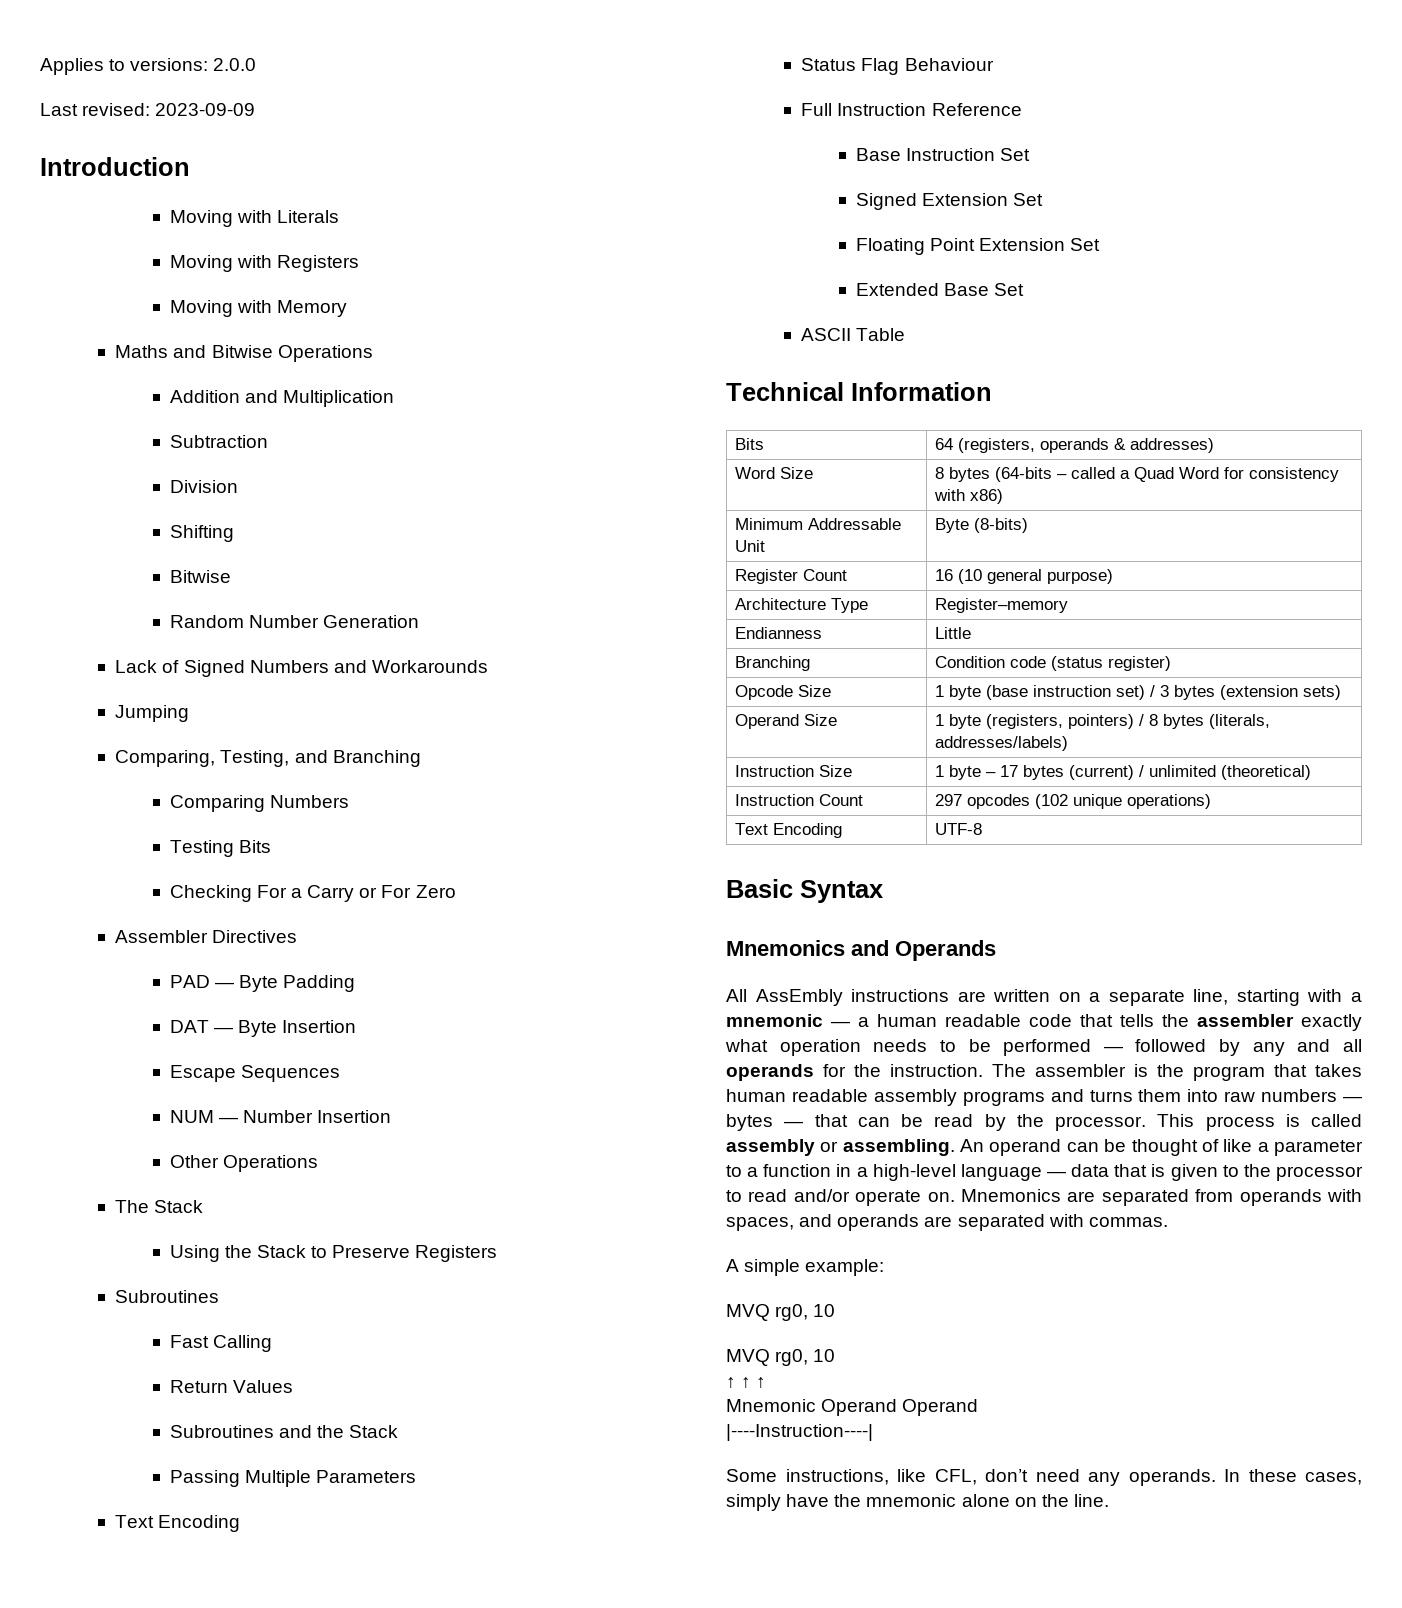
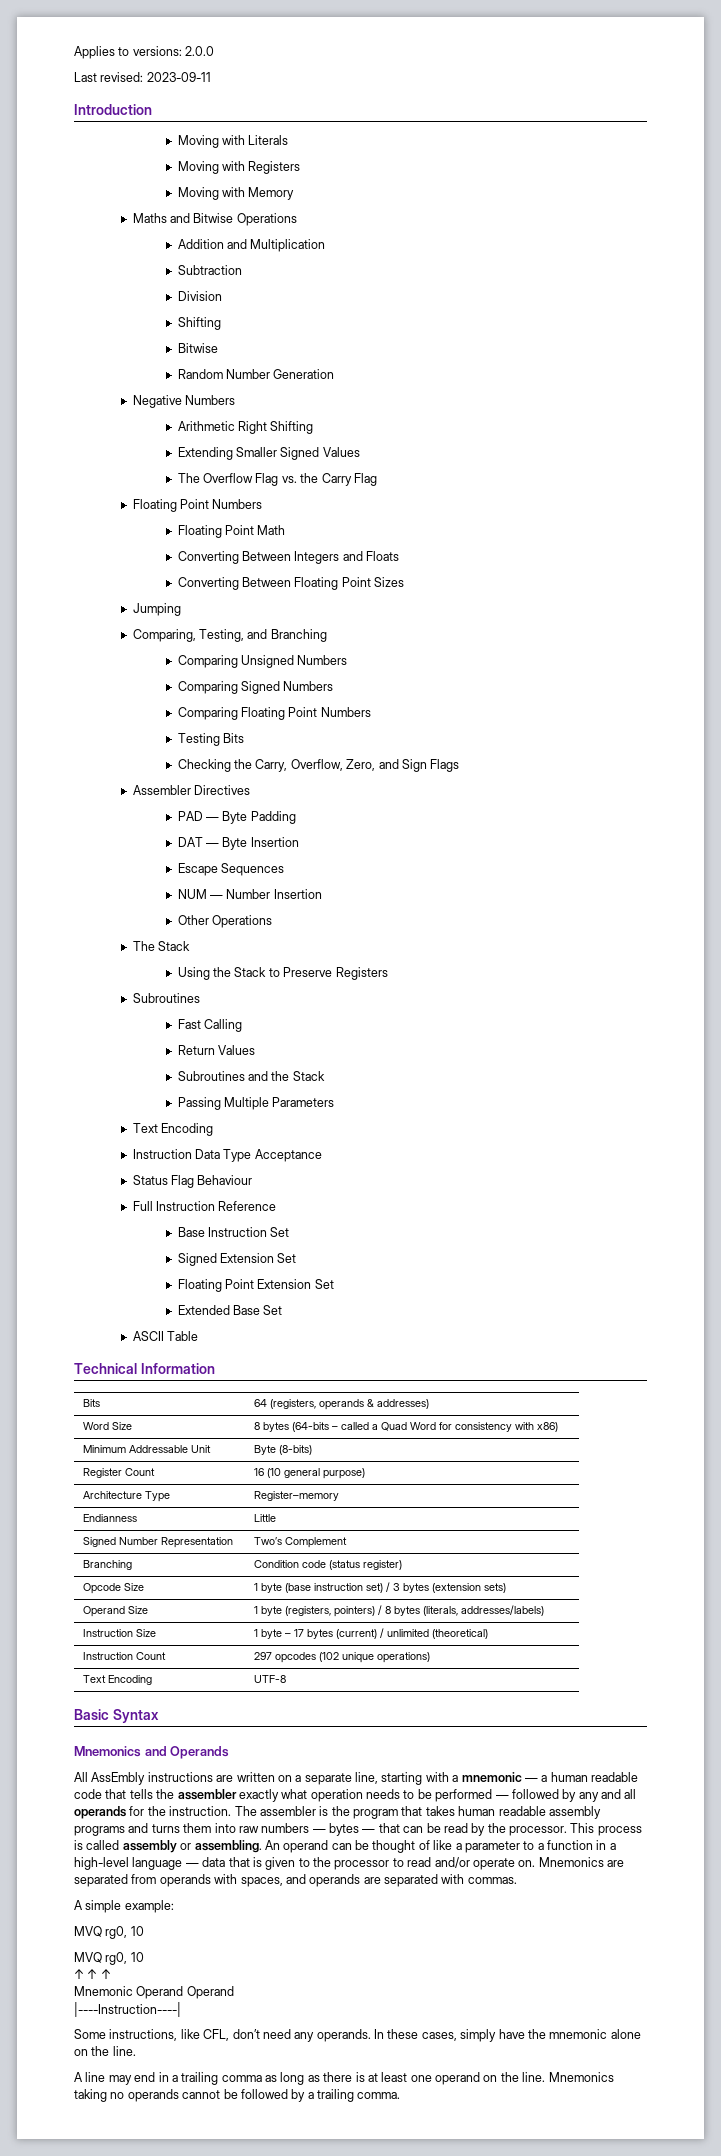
[155,103,256,116] 2023-09-09 -> [146,72,211,82] 2023-09-11
[115,660,488,677] Lack of Signed Numbers and Workarounds -> [132,395,236,408] [177,421,314,434] [177,447,360,460] [177,473,377,486] [132,499,263,512] [177,525,286,538] [177,551,400,564] [177,577,405,590] Negative Numbers // Arithmetic Right Shifting // Extending Smaller Signed Values // The Overflow Flag vs. the Carry Flag // Floating Point Numbers // Floating Point Math // Converting Between Integers and Floats // Converting Between Floating Point Sizes
[269,795,349,808] [169,840,271,857] [169,885,456,902] Numbers // Testing Bits // Checking For a Carry or For Zero -> [241,655,348,668] [177,681,334,694] [177,707,371,720] [177,733,245,746] [177,759,460,772] Unsigned Numbers // Comparing Signed Numbers // Comparing Floating Point Numbers // Testing Bits // Checking the Carry, Overflow, Zero, and Sign Flags
(241, 1523) none -> [132,1149,322,1162] // Instruction Data Type Acceptance
(972, 633) none -> [83,1537,234,1548] [254,1537,348,1548] // Signed Number Representation | Two’s Complement
(1109, 1500) none -> [74,2072,614,2085] [74,2089,401,2102] // A line may end in a trailing comma as long as there is at least one operand on the line. Mnemonics taking no operands cannot be followed by a trailing comma.

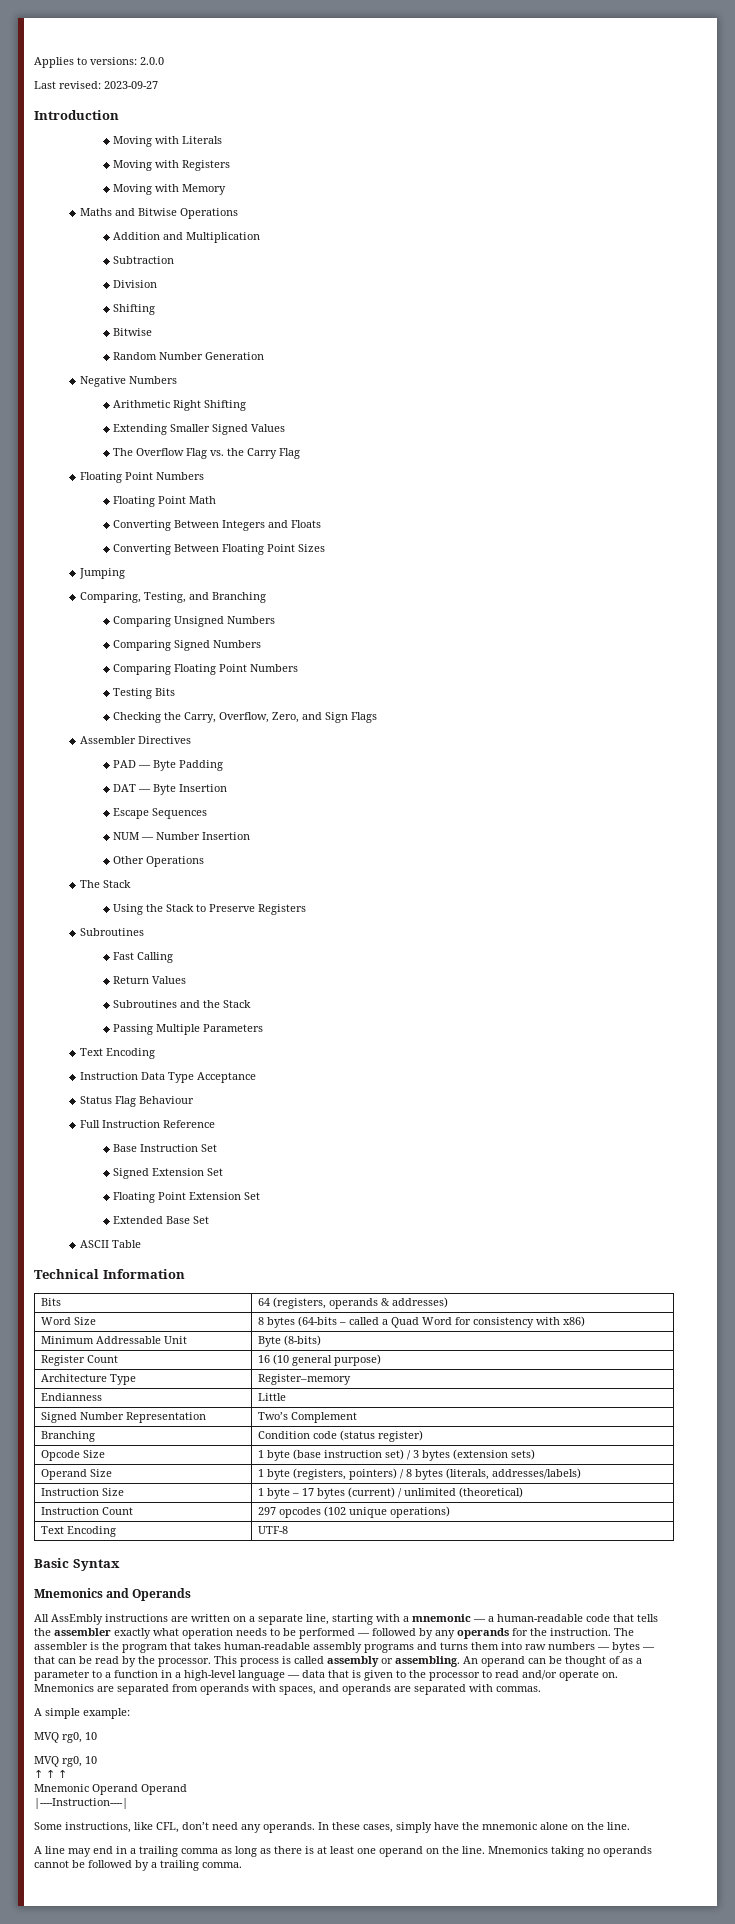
[146,72,211,82] 2023-09-11 -> [104,81,158,89] 2023-09-27
[550,1772,638,1782] human readable -> [497,1614,583,1622] human-readable
[601,1789,637,1799] and all -> (455, 1634) none
[458,1806,546,1816] human readable -> [224,1642,310,1650] human-readable
[433,1840,453,1850] like -> [622,1658,633,1664] as

